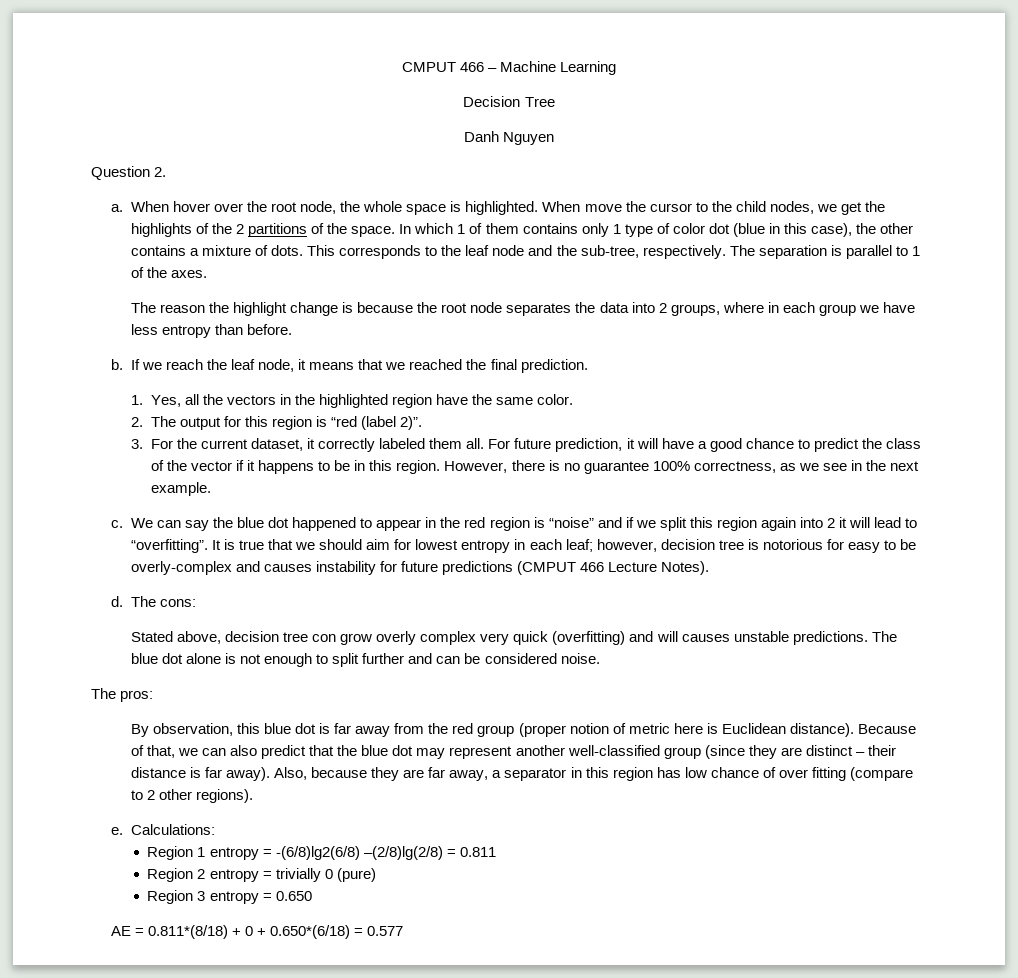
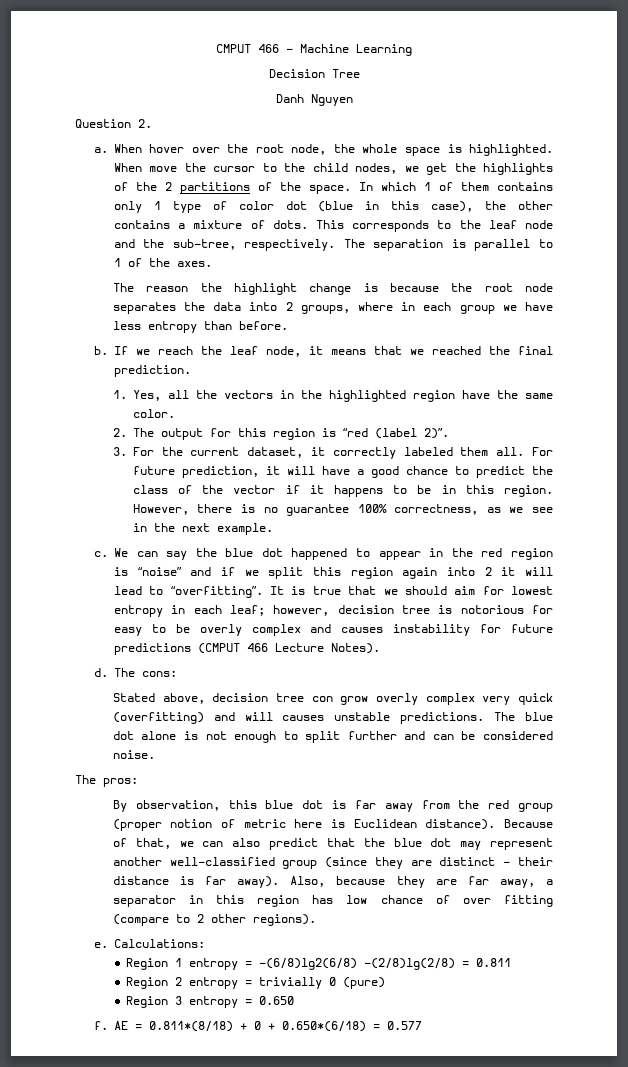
[130,561,232,575] overly-complex -> [199,624,301,636] overly complex
(312, 896) none -> [93,1021,108,1030] f.

